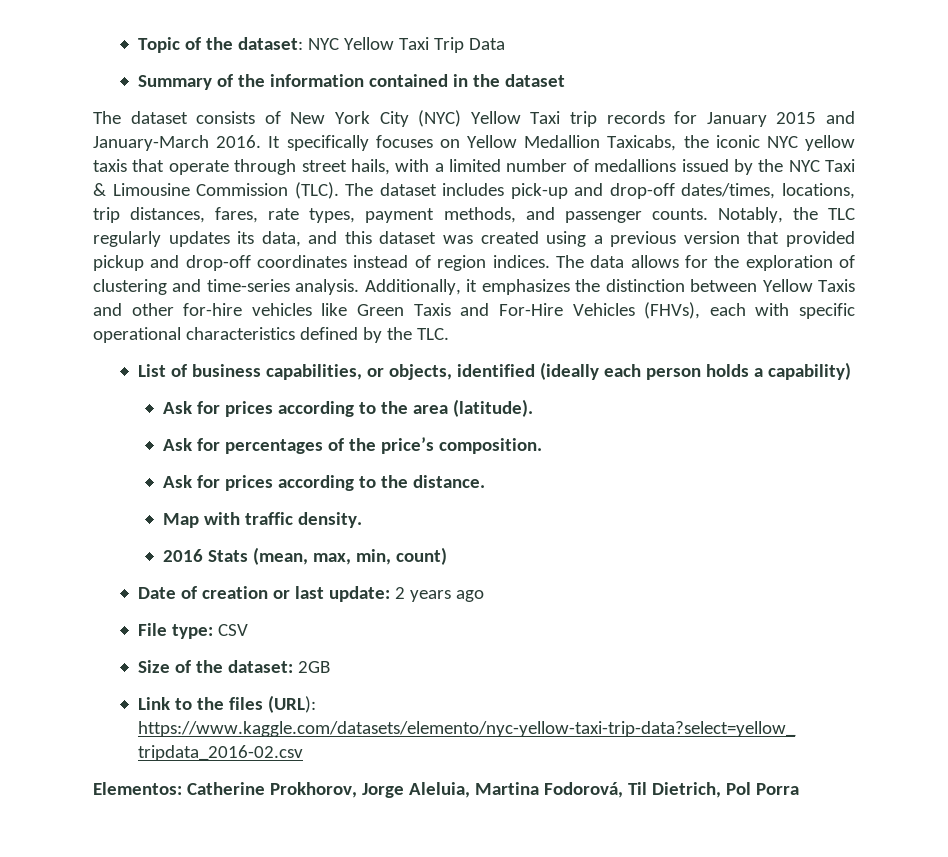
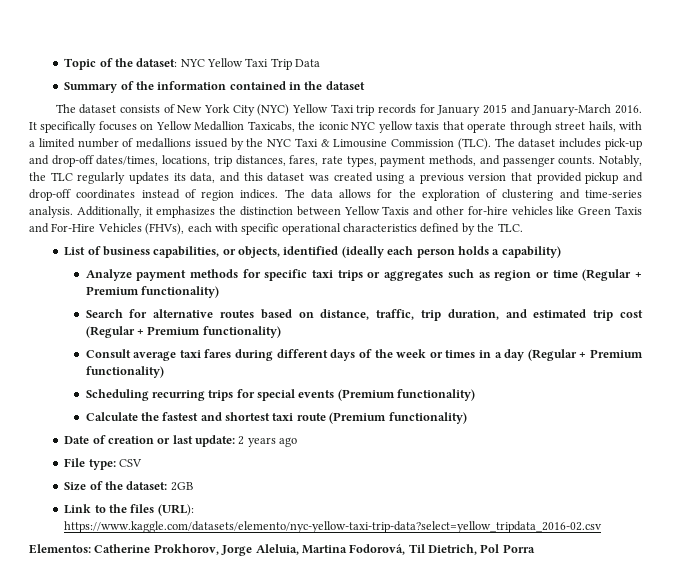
[162,399,533,417] [162,437,542,454] [162,475,485,491] [162,512,362,528] [162,547,447,565] Ask for prices according to the area (latitude). // Ask for percentages of the price’s composition. // Ask for prices according to the distance. // Map with traffic density. // 2016 Stats (mean, max, min, count) -> [85,269,643,281] [85,286,219,298] [85,309,643,321] [85,326,281,338] [85,349,644,361] [85,366,164,378] [85,389,476,401] [85,412,467,424] Analyze payment methods for specific taxi trips or aggregates such as region or time (Regular + Premium functionality) // Search for alternative routes based on distance, traffic, trip duration, and estimated trip cost (Regular + Premium functionality) // Consult average taxi fares during different days of the week or times in a day (Regular + Premium functionality) // Scheduling recurring trips for special events (Premium functionality) // Calculate the fastest and shortest taxi route (Premium functionality)

